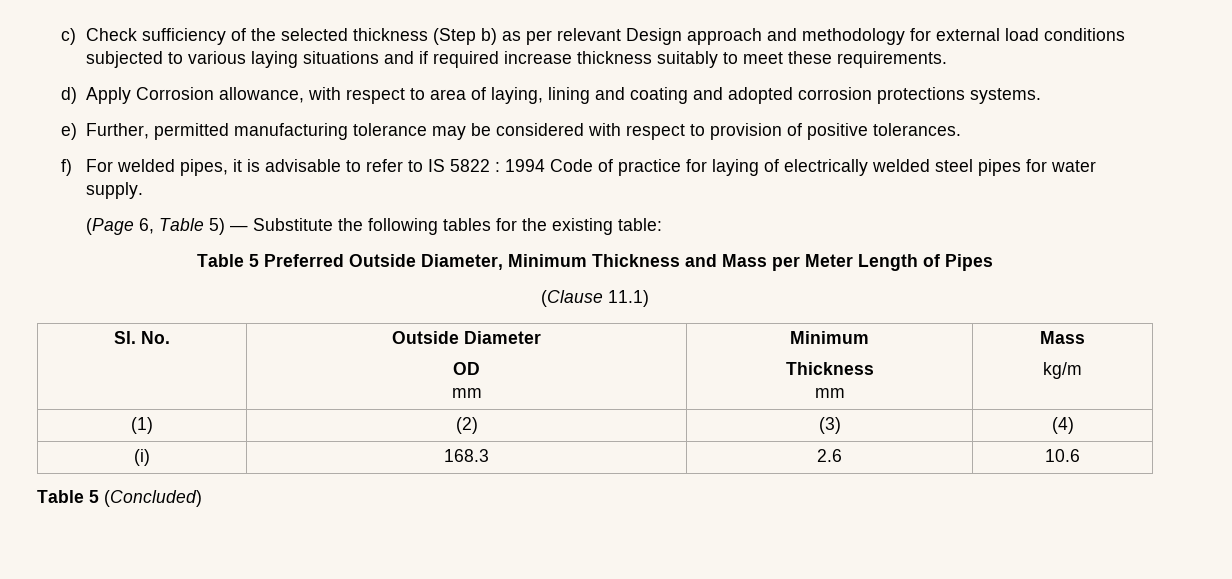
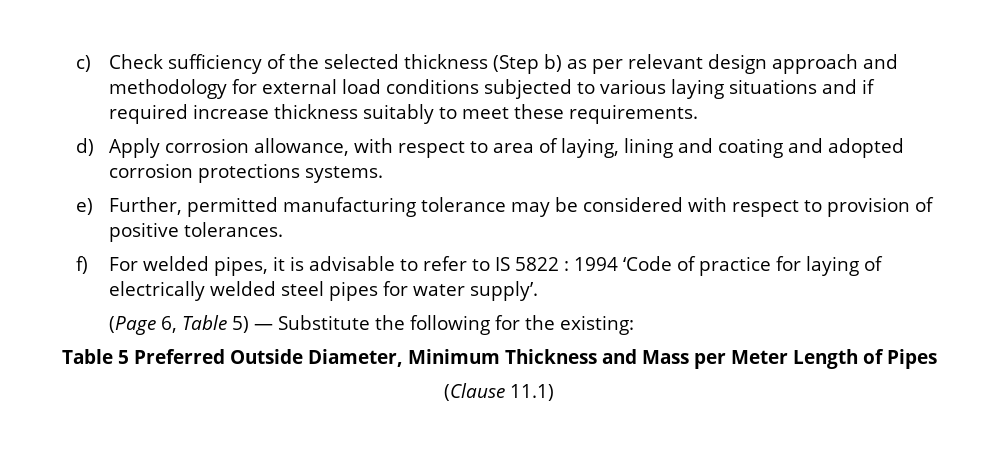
[625,28,682,45] Design -> [707,54,767,74] design
[136,87,215,100] Corrosion -> [164,138,249,153] corrosion
[549,159,593,172] Code -> [622,256,672,271] ‘Code
[85,182,143,199] supply. -> [469,281,538,301] supply’.
[442,218,491,231] tables -> (490, 325) none
[551,218,662,235] existing table: -> [559,315,634,335] existing:
[114,331,170,344] [392,331,541,344] [453,362,480,375] [451,388,482,398] [790,331,869,344] [785,362,874,375] [814,388,845,398] [1040,331,1085,344] [1043,362,1082,379] [131,417,153,434] [455,417,478,434] [818,417,841,434] [1051,417,1074,434] [134,449,150,466] [444,449,489,462] [817,449,842,462] [1045,449,1080,462] [37,490,202,507] // Sl. No. | Outside Diameter // OD // mm | Minimum // Thickness // mm | Mass // kg/m // (1) | (2) | (3) | (4) // (i) | 168.3 | 2.6 | 10.6 // Table 5 (Concluded) -> (554, 392) none

